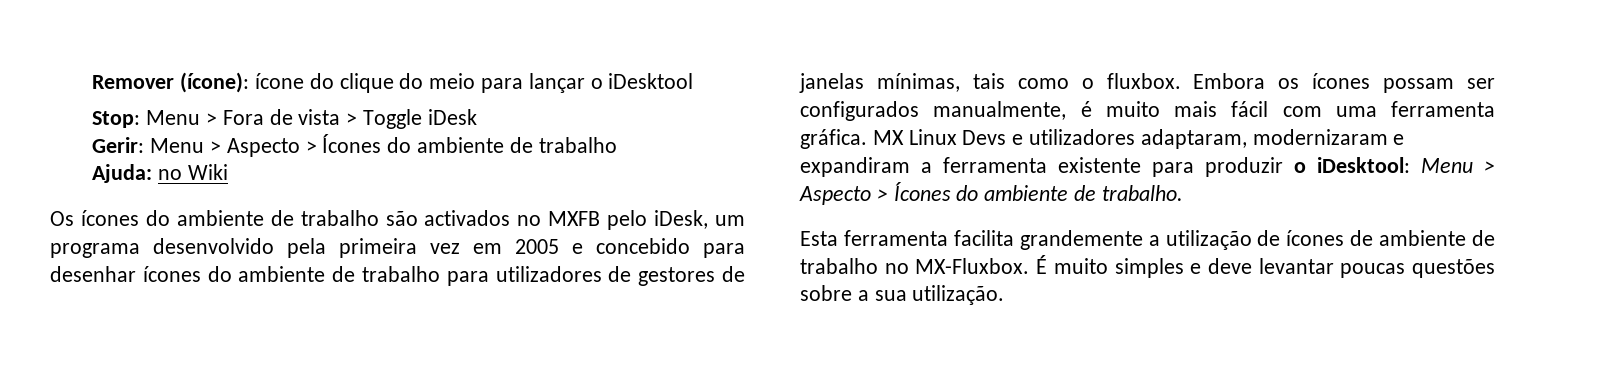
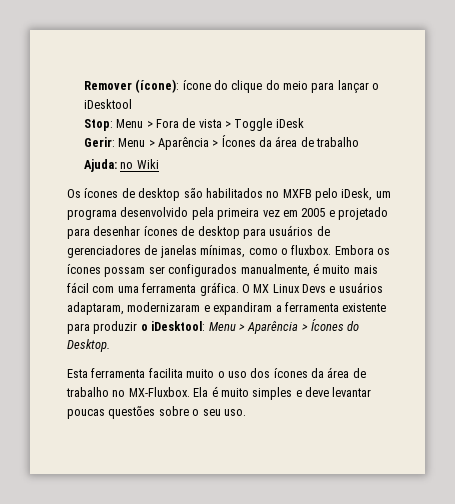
[226,134,505,157] Aspecto > Ícones do ambiente -> [157,135,298,150] Aparência > Ícones da área
[145,210,511,226] do ambiente de trabalho são activados -> [121,188,263,201] de desktop são habilitados
[596,238,690,254] concebido -> [338,207,388,220] projetado
[207,266,716,286] do ambiente de trabalho para utilizadores de gestores -> [181,225,330,239] [67,245,141,258] de desktop para usuários de gerenciadores
[972,73,1005,89] tais -> (246, 251) none
(867, 139) none -> [241,284,250,293] O
[1029,129,1136,145] utilizadores -> [338,282,383,293] usuários
[799,182,1183,205] Aspecto > Ícones do ambiente de trabalho. -> [247,319,360,334] [67,339,110,352] Aparência > Ícones do Desktop.
[1019,230,1467,250] grandemente a utilização de ícones de ambiente -> [186,367,350,378] muito o uso dos ícones da área
[1036,255,1048,274] É -> [193,386,218,397] Ela é
[857,285,1005,305] a sua utilização. -> [192,409,246,416] o seu uso.

